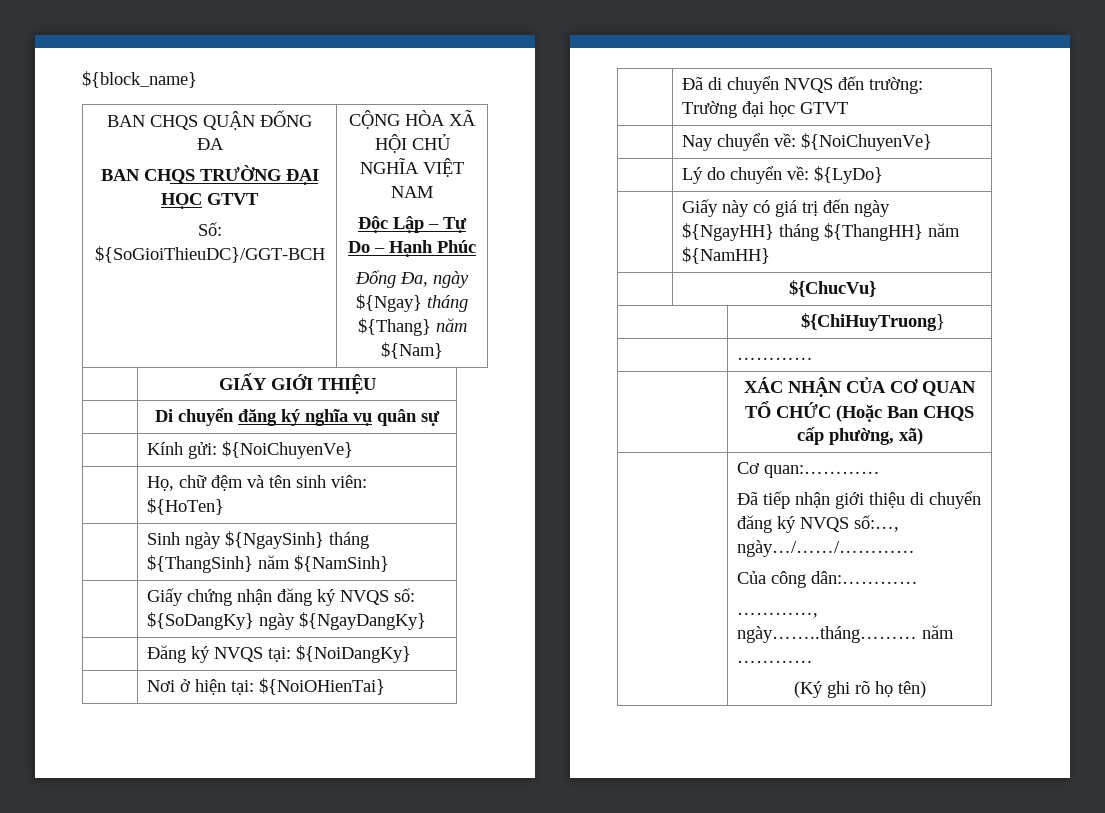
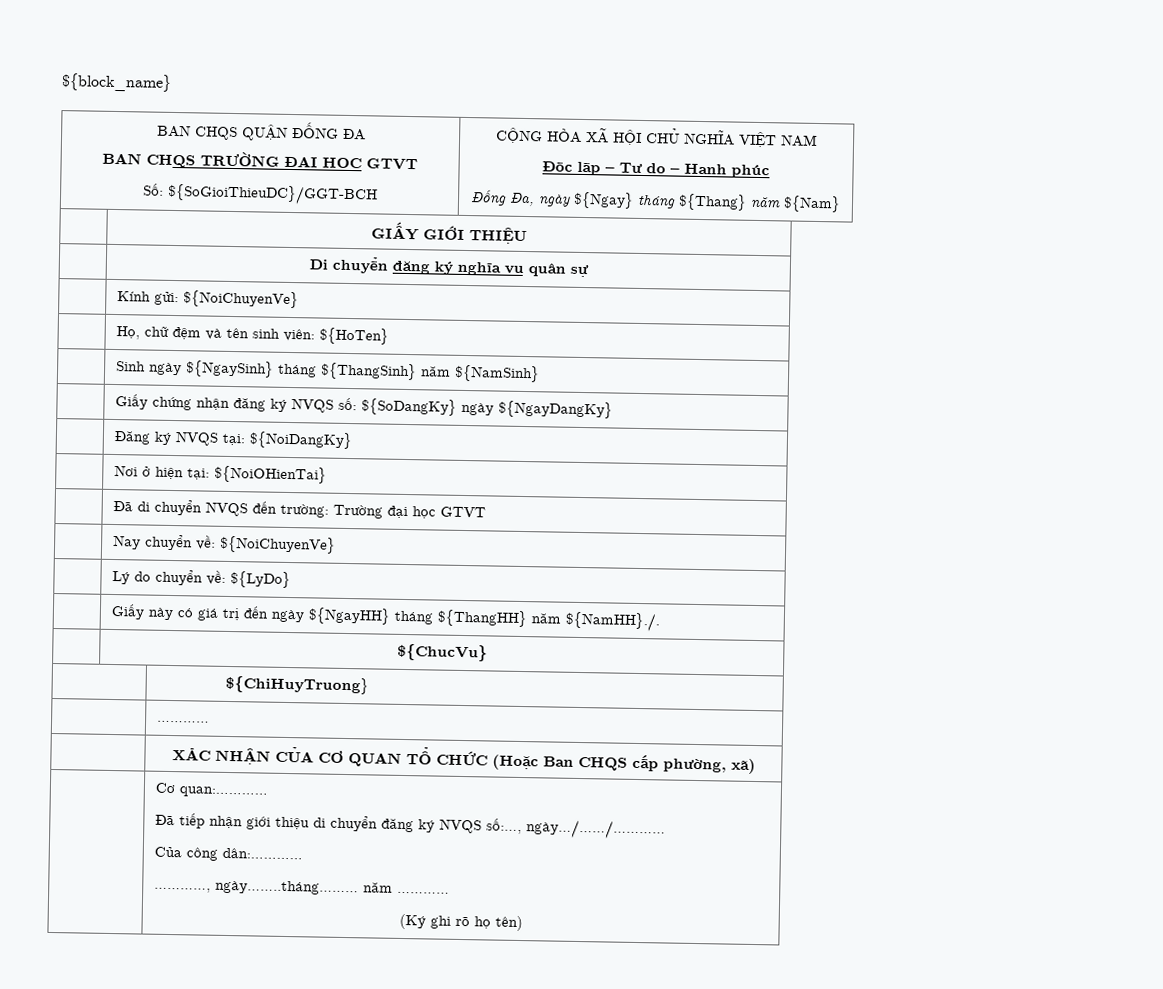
[393,216,424,233] Lập -> [577,161,601,176] lập
[348,241,370,253] Do -> [646,163,666,174] do
[437,240,476,253] Phúc -> [731,164,770,179] phúc
[682,247,771,264] ${NamHH} -> [564,611,660,632] ${NamHH}./.

